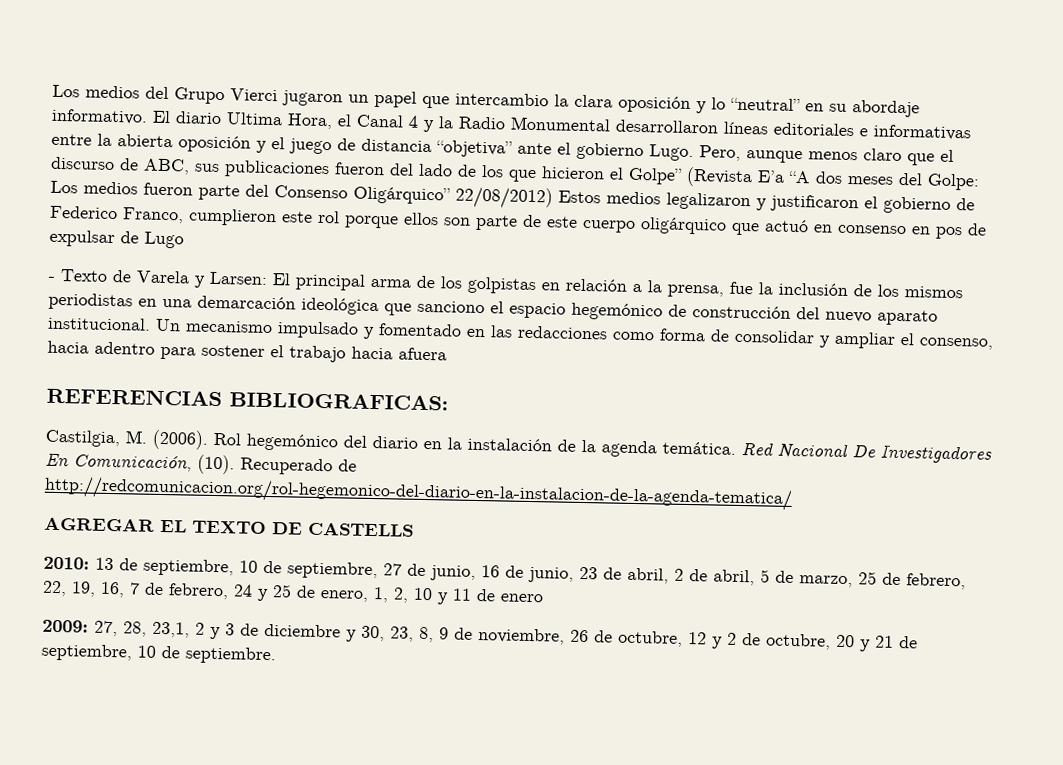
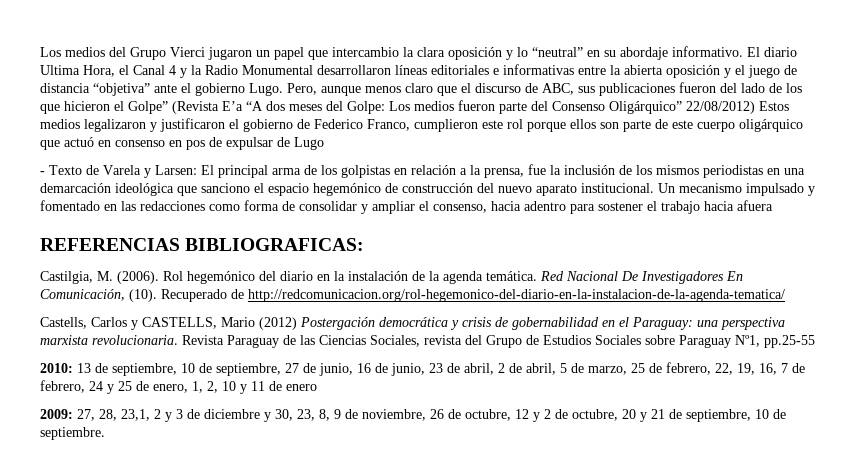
[44,516,414,537] AGREGAR EL TEXTO DE CASTELLS -> [40,317,785,330] [40,335,815,348] Castells, Carlos y CASTELLS, Mario (2012) Postergación democrática y crisis de gobernabilidad en el Paraguay: una perspectiva marxista revolucionaria. Revista Paraguay de las Ciencias Sociales, revista del Grupo de Estudios Sociales sobre Paraguay Nº1, pp.25-55

